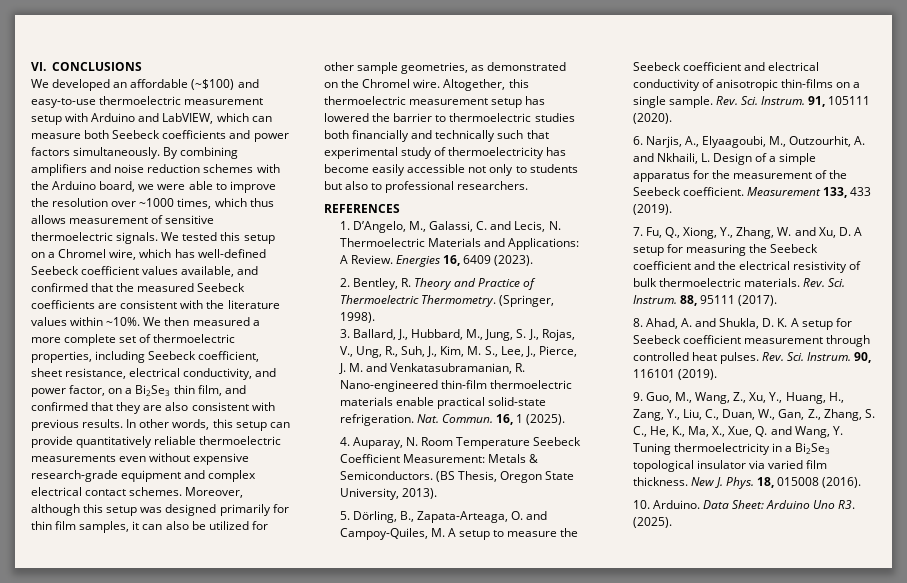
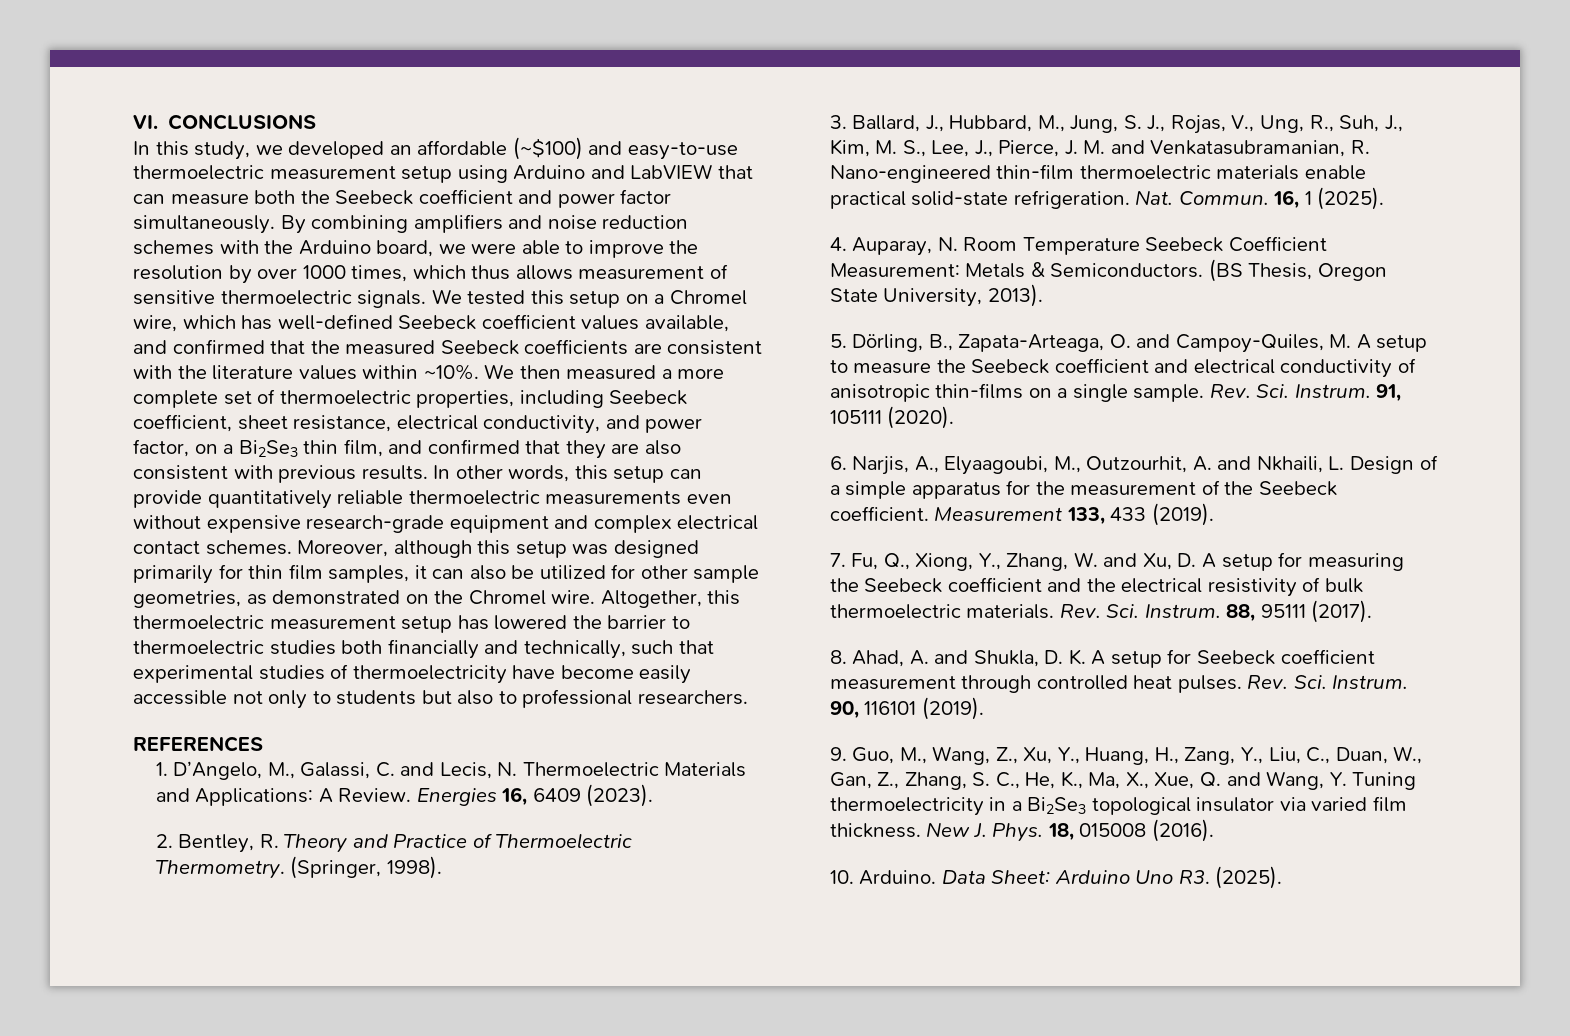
[31,79,49,88] We -> [133,141,283,160] In this study, we
[65,113,89,122] with -> [457,165,508,183] using
[162,113,249,124] LabVIEW, which -> [630,164,753,179] LabVIEW that
[112,130,289,142] [31,147,70,156] Seebeck coefficients and power factors -> [300,189,672,208] the Seebeck coefficient and power factor
[111,198,175,207] over ~1000 -> [228,265,346,284] by over 1000
[435,130,496,142] technically -> [523,640,626,659] technically,
[401,147,433,159] study -> [258,665,325,680] studies
[546,147,567,156] has -> [512,665,556,679] have

